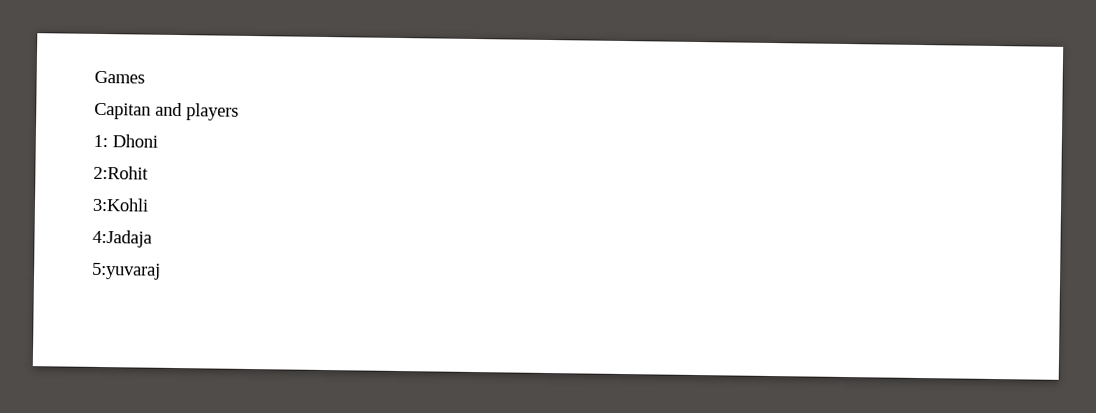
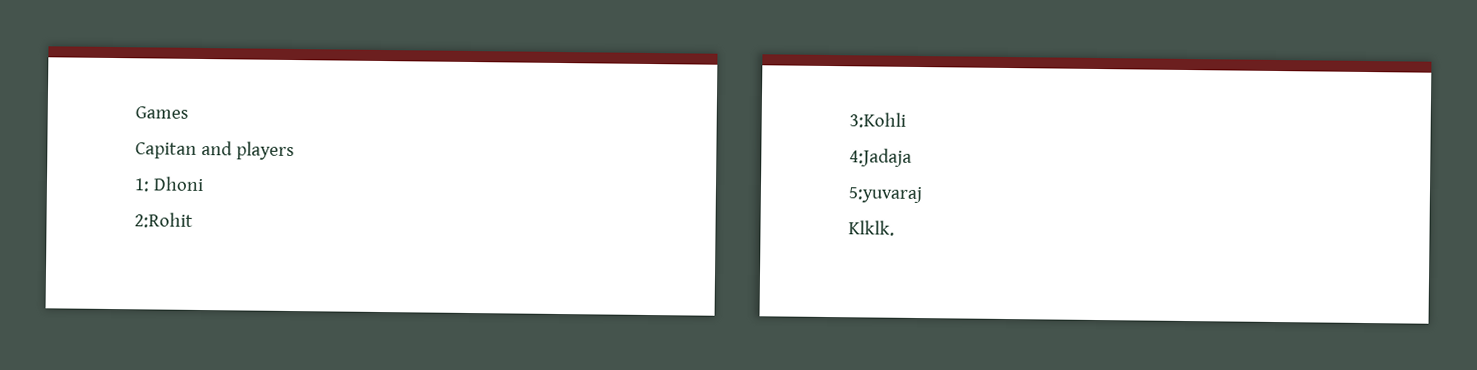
(161, 271) none -> [848,220,895,236] // Klklk.

